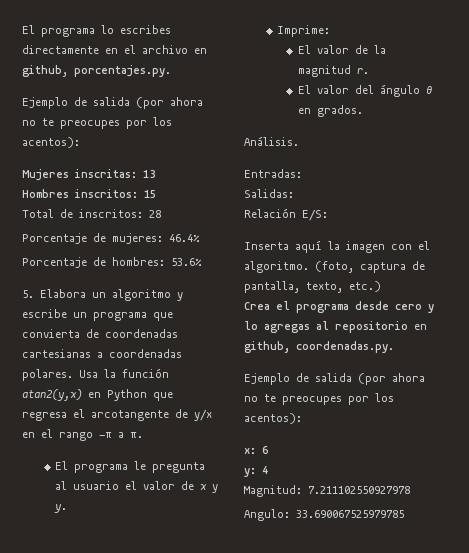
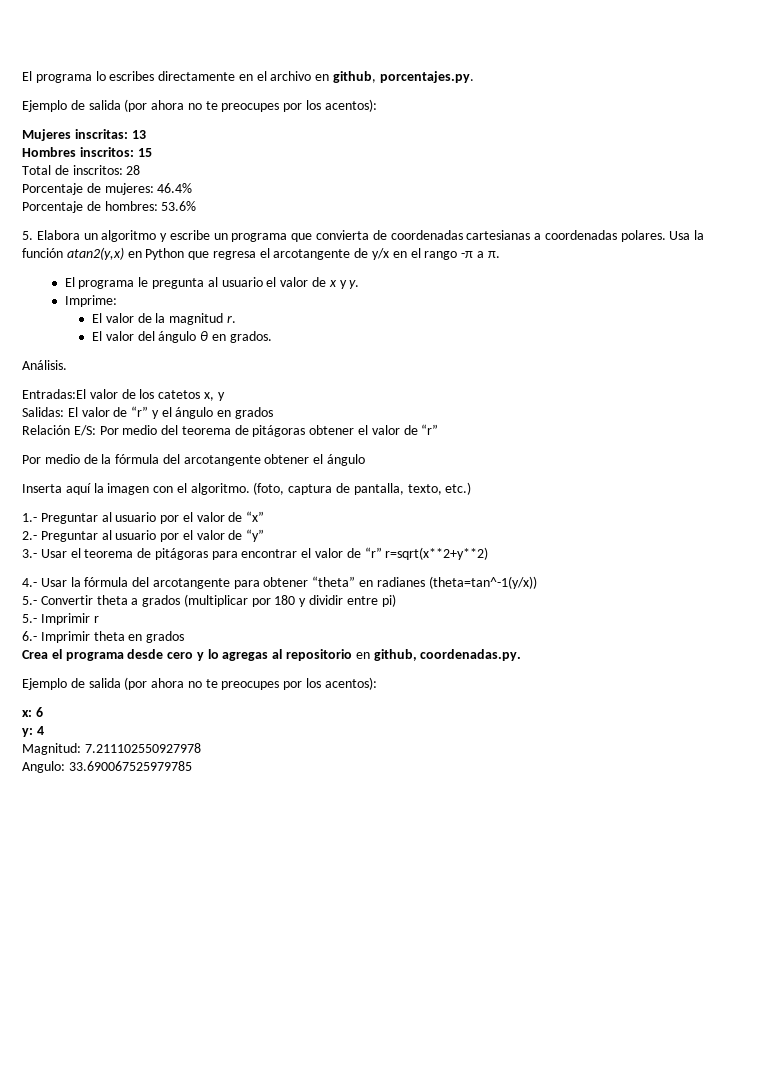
[244,169,302,178] [244,189,294,198] [244,208,328,221] Entradas: // Salidas: // Relación E/S: -> [22,389,225,401] [22,406,274,419] [22,424,439,437] [22,454,366,466] Entradas:El valor de los catetos x, y // Salidas: El valor de “r” y el ángulo en grados // Relación E/S: Por medio del teorema de pitágoras obtener el valor de “r” // Por medio de la fórmula del arcotangente obtener el ángulo
(381, 286) none -> [22,511,265,524] [22,529,265,542] [22,547,489,560] [22,576,537,589] [22,594,396,607] [22,613,99,625] [22,631,185,643] // 1.- Preguntar al usuario por el valor de “x” // 2.- Preguntar al usuario por el valor de “y” // 3.- Usar el teorema de pitágoras para encontrar el valor de “r” r=sqrt(x**2+y**2) // 4.- Usar la fórmula del arcotangente para obtener “theta” en radianes (theta=tan^-1(y/x)) // 5.- Convertir theta a grados (multiplicar por 180 y dividir entre pi) // 5.- Imprimir r // 6.- Imprimir theta en grados

